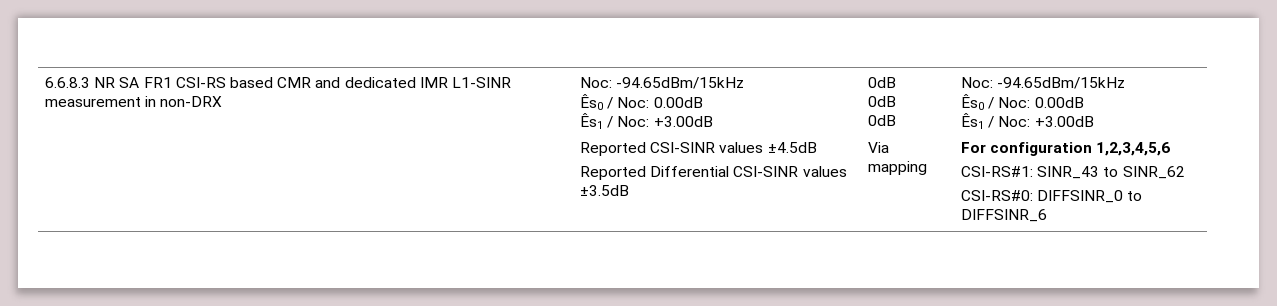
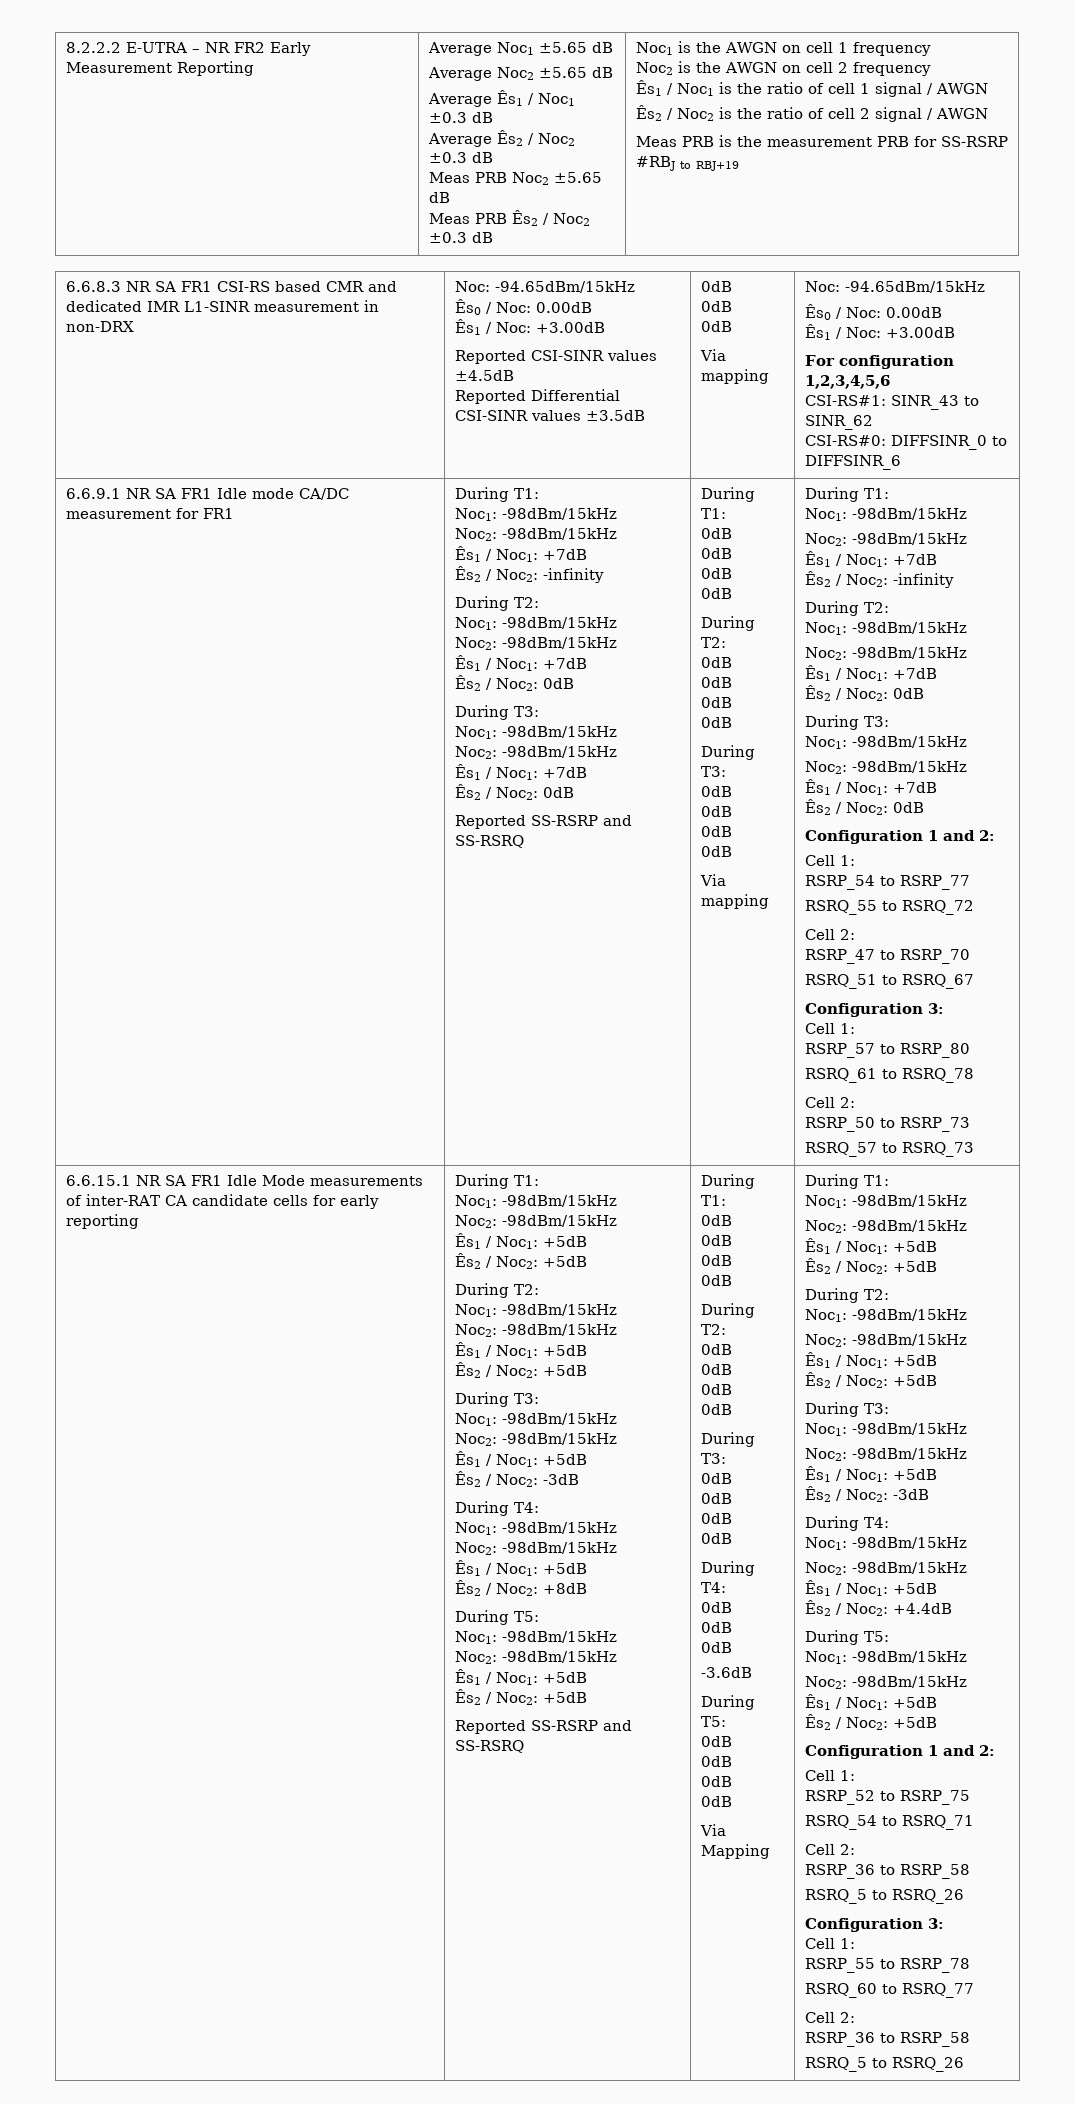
(45, 82) none -> [65,42,311,56] [65,61,254,76] [427,42,613,56] [427,67,613,81] [427,90,575,107] [428,112,493,123] [427,130,575,147] [428,152,493,163] [428,172,602,185] [428,192,450,203] [428,210,590,226] [428,232,493,243] [635,41,931,56] [635,61,931,76] [635,80,988,97] [635,105,988,122] [635,135,1008,147] [635,156,739,171] 8.2.2.2 E-UTRA – NR FR2 Early Measurement Reporting | Average Noc1 ±5.65 dB // Average Noc2 ±5.65 dB // Average Ês1 / Noc1 ±0.3 dB // Average Ês2 / Noc2 ±0.3 dB // Meas PRB Noc2 ±5.65 dB // Meas PRB Ês2 / Noc2 ±0.3 dB | Noc1 is the AWGN on cell 1 frequency // Noc2 is the AWGN on cell 2 frequency // Ês1 / Noc1 is the ratio of cell 1 signal / AWGN // Ês2 / Noc2 is the ratio of cell 2 signal / AWGN // Meas PRB is the measurement PRB for SS-RSRP #RBJ to RBJ+19 //
(1048, 215) none -> [65,488,349,500] [65,508,234,519] [454,487,539,502] [454,508,617,521] [454,528,617,541] [454,546,587,562] [454,566,604,583] [454,596,539,611] [454,617,617,630] [454,637,617,650] [454,655,587,671] [454,675,574,691] [454,705,539,720] [454,726,617,739] [454,746,617,759] [454,764,587,780] [454,784,574,800] [454,815,632,829] [454,835,524,848] [700,487,755,502] [700,508,726,519] [700,528,732,539] [700,548,732,559] [700,568,732,579] [700,588,732,599] [700,616,755,631] [700,637,726,648] [700,657,732,668] [700,677,732,688] [700,697,732,708] [700,717,732,728] [700,745,755,760] [700,766,726,777] [700,786,732,797] [700,806,732,817] [700,826,732,837] [700,846,732,857] [699,874,726,886] [700,894,769,909] [804,487,889,502] [804,508,967,521] [804,533,967,546] [804,551,937,567] [804,571,954,588] [804,601,889,616] [804,622,967,635] [804,647,967,660] [804,665,937,681] [804,685,924,701] [804,715,889,730] [804,736,967,749] [804,761,967,774] [804,779,937,795] [804,799,924,815] [804,830,995,844] [804,855,855,866] [804,875,970,890] [804,900,974,915] [804,929,855,940] [804,949,970,964] [804,974,974,989] [804,1003,944,1017] [804,1023,855,1034] [804,1043,970,1058] [804,1068,974,1083] [804,1097,855,1108] [804,1117,970,1132] [804,1142,974,1157] [65,1175,423,1186] [65,1194,379,1209] [65,1214,139,1229] [454,1174,539,1189] [454,1195,617,1208] [454,1215,617,1228] [454,1233,587,1249] [454,1253,587,1269] [454,1283,539,1298] [454,1304,617,1317] [454,1324,617,1337] [454,1342,587,1358] [454,1362,587,1378] [454,1392,539,1407] [454,1413,617,1426] [454,1433,617,1446] [454,1451,587,1467] [454,1471,579,1487] [454,1501,539,1516] [454,1522,617,1535] [454,1542,617,1555] [454,1560,587,1576] [454,1580,587,1596] [454,1610,539,1625] [454,1631,617,1644] [454,1651,617,1664] [454,1669,587,1685] [454,1689,587,1705] [454,1720,632,1734] [454,1740,524,1753] [700,1174,755,1189] [700,1195,726,1206] [700,1215,732,1226] [700,1235,732,1246] [700,1255,732,1266] [700,1275,732,1286] [700,1303,755,1318] [700,1324,726,1335] [700,1344,732,1355] [700,1364,732,1375] [700,1384,732,1395] [700,1404,732,1415] [700,1432,755,1447] [700,1453,726,1464] [700,1473,732,1484] [700,1493,732,1504] [700,1513,732,1524] [700,1533,732,1544] [700,1561,755,1576] [700,1582,726,1593] [700,1602,732,1613] [700,1622,732,1633] [700,1642,732,1653] [700,1667,752,1678] [700,1695,755,1710] [700,1716,726,1727] [700,1736,732,1747] [700,1756,732,1767] [700,1776,732,1787] [700,1796,732,1807] [699,1824,726,1836] [700,1844,770,1859] [804,1174,889,1189] [804,1195,967,1208] [804,1220,967,1233] [804,1238,937,1254] [804,1258,937,1274] [804,1288,889,1303] [804,1309,967,1322] [804,1334,967,1347] [804,1352,937,1368] [804,1372,937,1388] [804,1402,889,1417] [804,1423,967,1436] [804,1448,967,1461] [804,1466,937,1482] [804,1486,929,1502] [804,1516,889,1531] [804,1537,967,1550] [804,1562,967,1575] [804,1580,937,1596] [804,1600,952,1616] [804,1630,889,1645] [804,1651,967,1664] [804,1676,967,1689] [804,1694,937,1710] [804,1714,937,1730] [804,1745,995,1759] [804,1770,855,1781] [804,1790,970,1805] [804,1815,974,1830] [804,1844,855,1855] [804,1864,970,1879] [804,1889,964,1904] [804,1918,944,1932] [804,1938,855,1949] [804,1958,970,1973] [804,1983,974,1998] [804,2012,855,2023] [804,2032,970,2047] [804,2057,964,2072] // 6.6.9.1 NR SA FR1 Idle mode CA/DC measurement for FR1 | During T1: // Noc1: -98dBm/15kHz // Noc2: -98dBm/15kHz // Ês1 / Noc1: +7dB // Ês2 / Noc2: -infinity // During T2: // Noc1: -98dBm/15kHz // Noc2: -98dBm/15kHz // Ês1 / Noc1: +7dB // Ês2 / Noc2: 0dB // During T3: // Noc1: -98dBm/15kHz // Noc2: -98dBm/15kHz // Ês1 / Noc1: +7dB // Ês2 / Noc2: 0dB // Reported SS-RSRP and SS-RSRQ | During T1: // 0dB // 0dB // 0dB // 0dB // During T2: // 0dB // 0dB // 0dB // 0dB // During T3: // 0dB // 0dB // 0dB // 0dB // Via mapping | During T1: // Noc1: -98dBm/15kHz // Noc2: -98dBm/15kHz // Ês1 / Noc1: +7dB // Ês2 / Noc2: -infinity // During T2: // Noc1: -98dBm/15kHz // Noc2: -98dBm/15kHz // Ês1 / Noc1: +7dB // Ês2 / Noc2: 0dB // During T3: // Noc1: -98dBm/15kHz // Noc2: -98dBm/15kHz // Ês1 / Noc1: +7dB // Ês2 / Noc2: 0dB // Configuration 1 and 2: // Cell 1: // RSRP_54 to RSRP_77 // RSRQ_55 to RSRQ_72 // Cell 2: // RSRP_47 to RSRP_70 // RSRQ_51 to RSRQ_67 // Configuration 3: // Cell 1: // RSRP_57 to RSRP_80 // RSRQ_61 to RSRQ_78 // Cell 2: // RSRP_50 to RSRP_73 // RSRQ_57 to RSRQ_73 // 6.6.15.1 NR SA FR1 Idle Mode measurements of inter-RAT CA candidate cells for early reporting | During T1: // Noc1: -98dBm/15kHz // Noc2: -98dBm/15kHz // Ês1 / Noc1: +5dB // Ês2 / Noc2: +5dB // During T2: // Noc1: -98dBm/15kHz // Noc2: -98dBm/15kHz // Ês1 / Noc1: +5dB // Ês2 / Noc2: +5dB // During T3: // Noc1: -98dBm/15kHz // Noc2: -98dBm/15kHz // Ês1 / Noc1: +5dB // Ês2 / Noc2: -3dB // During T4: // Noc1: -98dBm/15kHz // Noc2: -98dBm/15kHz // Ês1 / Noc1: +5dB // Ês2 / Noc2: +8dB // During T5: // Noc1: -98dBm/15kHz // Noc2: -98dBm/15kHz // Ês1 / Noc1: +5dB // Ês2 / Noc2: +5dB // Reported SS-RSRP and SS-RSRQ | During T1: // 0dB // 0dB // 0dB // 0dB // During T2: // 0dB // 0dB // 0dB // 0dB // During T3: // 0dB // 0dB // 0dB // 0dB // During T4: // 0dB // 0dB // 0dB // -3.6dB // During T5: // 0dB // 0dB // 0dB // 0dB // Via Mapping | During T1: // Noc1: -98dBm/15kHz // Noc2: -98dBm/15kHz // Ês1 / Noc1: +5dB // Ês2 / Noc2: +5dB // During T2: // Noc1: -98dBm/15kHz // Noc2: -98dBm/15kHz // Ês1 / Noc1: +5dB // Ês2 / Noc2: +5dB // During T3: // Noc1: -98dBm/15kHz // Noc2: -98dBm/15kHz // Ês1 / Noc1: +5dB // Ês2 / Noc2: -3dB // During T4: // Noc1: -98dBm/15kHz // Noc2: -98dBm/15kHz // Ês1 / Noc1: +5dB // Ês2 / Noc2: +4.4dB // During T5: // Noc1: -98dBm/15kHz // Noc2: -98dBm/15kHz // Ês1 / Noc1: +5dB // Ês2 / Noc2: +5dB // Configuration 1 and 2: // Cell 1: // RSRP_52 to RSRP_75 // RSRQ_54 to RSRQ_71 // Cell 2: // RSRP_36 to RSRP_58 // RSRQ_5 to RSRQ_26 // Configuration 3: // Cell 1: // RSRP_55 to RSRP_78 // RSRQ_60 to RSRQ_77 // Cell 2: // RSRP_36 to RSRP_58 // RSRQ_5 to RSRQ_26

